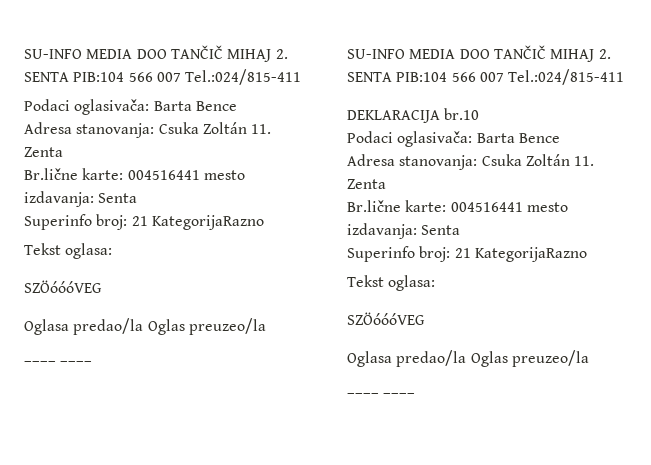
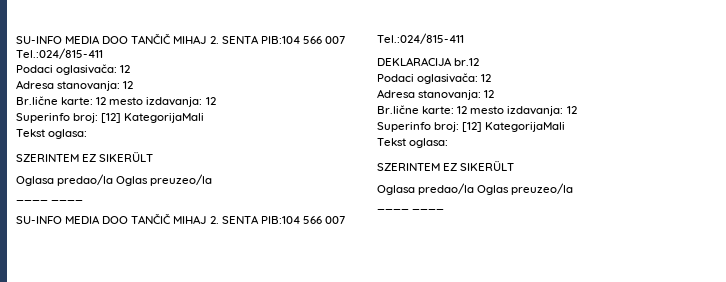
[153,101,237,111] [24,122,272,138] [24,147,63,157] [24,168,245,180] [24,191,138,207] [24,214,264,230] [24,243,113,259] [24,280,102,293] Barta Bence // Adresa stanovanja: Csuka Zoltán 11. Zenta // Br.lične karte: 004516441 mesto izdavanja: Senta // Superinfo broj: 21 KategorijaRazno // Tekst oglasa: // SZÖóóóVEG -> [120,65,131,73] [16,80,134,91] [16,96,216,107] [16,113,205,123] [16,129,88,139] [16,151,154,162] 12 // Adresa stanovanja: 12 // Br.lične karte: 12 mesto izdavanja: 12 // Superinfo broj: [12] KategorijaMali // Tekst oglasa: // SZERINTEM EZ SIKERÜLT
[444,108,480,120] [347,131,560,147] [347,154,595,170] [347,179,386,189] [347,200,568,212] [347,223,461,239] [347,246,587,262] [347,275,436,291] [347,312,425,325] br.10 // Podaci oglasivača: Barta Bence // Adresa stanovanja: Csuka Zoltán 11. Zenta // Br.lične karte: 004516441 mesto izdavanja: Senta // Superinfo broj: 21 KategorijaRazno // Tekst oglasa: // SZÖóóóVEG -> [454,58,480,66] [377,73,492,84] [377,89,495,100] [377,105,577,116] [377,122,566,132] [377,138,449,148] [377,160,515,171] br.12 // Podaci oglasivača: 12 // Adresa stanovanja: 12 // Br.lične karte: 12 mesto izdavanja: 12 // Superinfo broj: [12] KategorijaMali // Tekst oglasa: // SZERINTEM EZ SIKERÜLT

